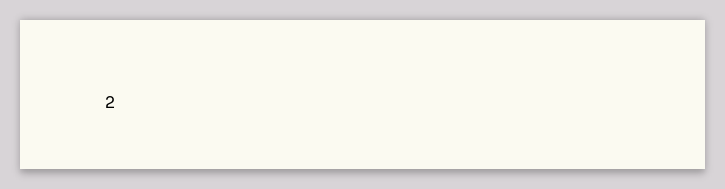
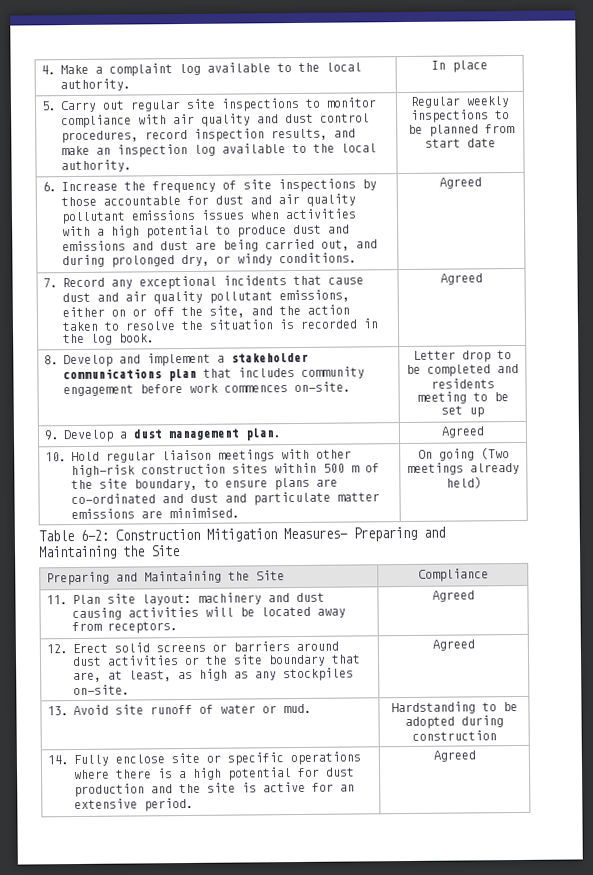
[105,96,115,108] 2 -> [41,62,363,77] [60,78,132,92] [431,60,488,73] [41,97,378,113] [61,113,371,129] [61,128,357,144] [61,143,378,158] [61,159,133,173] [410,96,510,108] [411,109,510,123] [407,124,515,137] [425,138,496,148] [42,178,378,194] [61,193,357,207] [61,208,358,225] [62,224,351,239] [62,238,379,252] [62,252,358,268] [439,177,482,189] [43,275,365,290] [62,289,351,305] [62,304,351,318] [62,318,380,332] [63,333,156,345] [440,273,483,285] [44,352,310,368] [63,366,366,382] [63,381,352,397] [413,350,512,363] [406,363,519,377] [430,378,495,389] [416,391,509,404] [441,405,484,418] [44,428,283,443] [441,426,485,438] [45,448,353,463] [71,462,381,478] [71,477,339,491] [71,491,381,506] [71,507,241,520] [417,447,510,461] [407,462,520,475] [445,476,482,489] [38,526,445,542] [38,545,180,560] [46,570,286,586] [417,568,489,582] [46,592,326,606] [72,606,347,621] [72,621,179,634] [431,590,475,602] [46,641,340,654] [72,654,362,667] [73,667,355,683] [73,684,131,696] [431,639,475,651] [47,703,313,716] [390,701,518,715] [404,715,504,730] [411,730,497,741] [47,751,362,767] [74,767,356,781] [74,781,356,798] [74,797,195,812] [432,750,476,762] 4. Make a complaint log available to the local authority. | In place // 5. Carry out regular site inspections to monitor compliance with air quality and dust control procedures, record inspection results, and make an inspection log available to the local authority. | Regular weekly inspections to be planned from start date // 6. Increase the frequency of site inspections by those accountable for dust and air quality pollutant emissions issues when activities with a high potential to produce dust and emissions and dust are being carried out, and during prolonged dry, or windy conditions. | Agreed // 7. Record any exceptional incidents that cause dust and air quality pollutant emissions, either on or off the site, and the action taken to resolve the situation is recorded in the log book. | Agreed // 8. Develop and implement a stakeholder communications plan that includes community engagement before work commences on-site. | Letter drop to be completed and residents meeting to be set up // 9. Develop a dust management plan. | Agreed // 10. Hold regular liaison meetings with other high-risk construction sites within 500 m of the site boundary, to ensure plans are co-ordinated and dust and particulate matter emissions are minimised. | On going (Two meetings already held) // Table 6-2: Construction Mitigation Measures- Preparing and Maintaining the Site // Preparing and Maintaining the Site | Compliance // 11. Plan site layout: machinery and dust causing activities will be located away from receptors. | Agreed // 12. Erect solid screens or barriers around dust activities or the site boundary that are, at least, as high as any stockpiles on-site. | Agreed // 13. Avoid site runoff of water or mud. | Hardstanding to be adopted during construction // 14. Fully enclose site or specific operations where there is a high potential for dust production and the site is active for an extensive period. | Agreed

